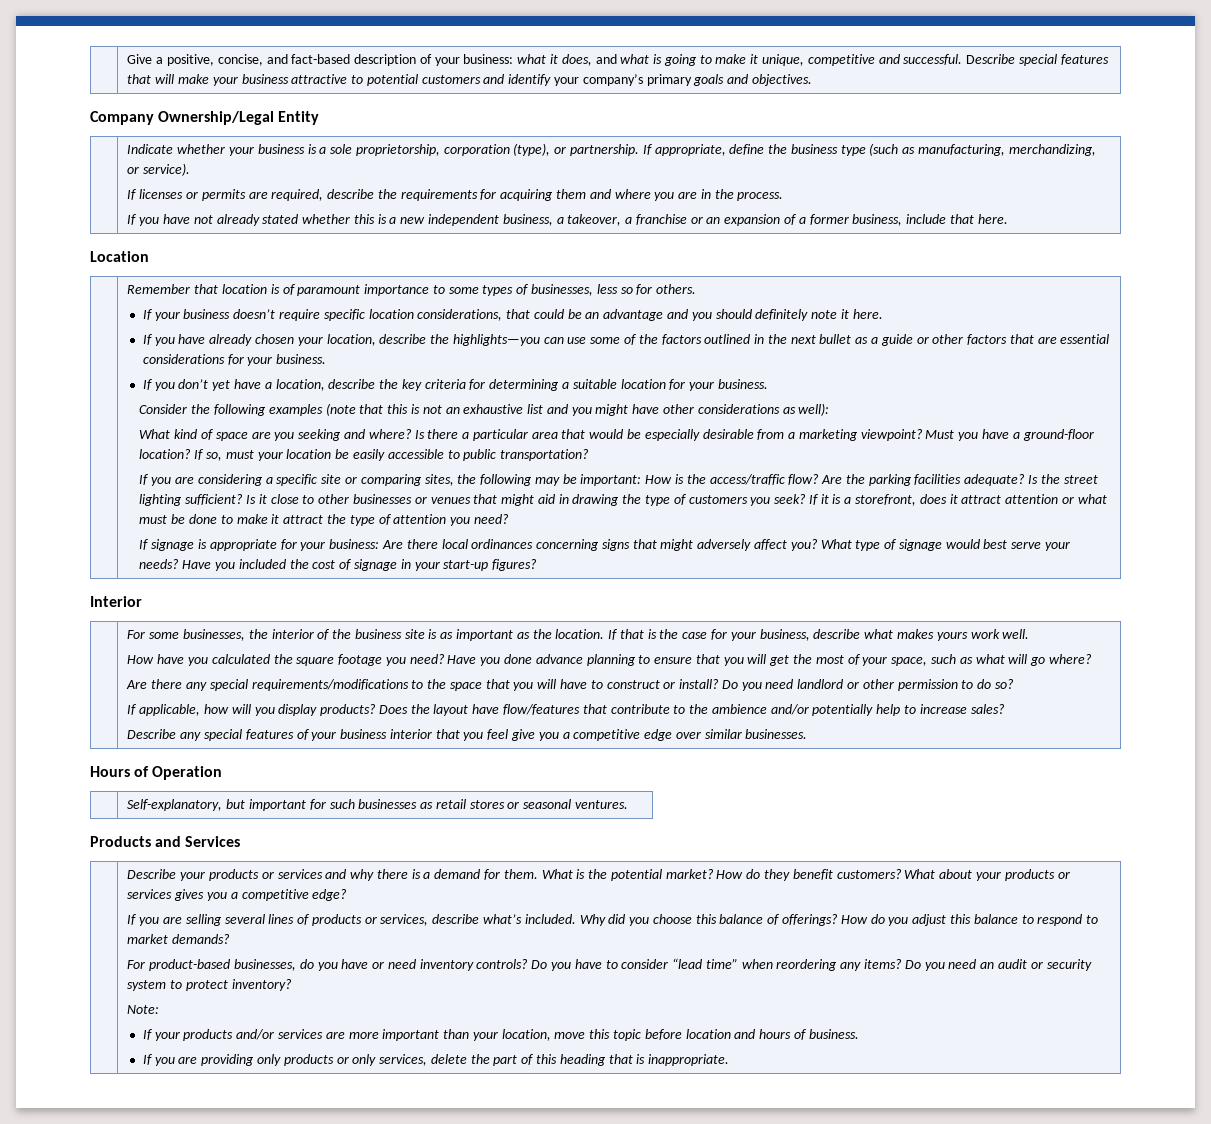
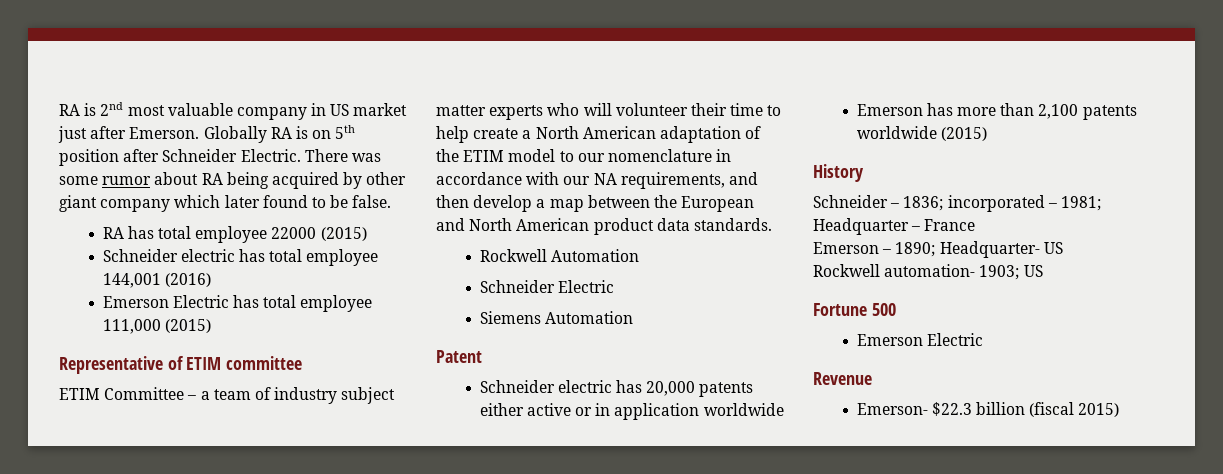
[127,54,1109,66] [127,74,812,86] [90,111,320,125] [127,143,1096,156] [127,163,191,176] [127,189,784,201] [127,214,1008,226] [90,251,149,262] [127,284,697,296] [142,309,883,321] [142,334,1110,346] [142,354,327,366] [142,379,768,391] [139,403,830,416] [139,429,1094,441] [139,449,590,461] [139,474,1098,486] [139,494,1107,506] [139,514,509,526] [139,539,1070,551] [139,559,538,571] [90,596,142,607] [127,629,1030,641] [127,654,1092,666] [126,679,1014,691] [127,704,1005,716] [127,729,808,741] [90,766,223,780] [127,799,629,811] [90,836,241,847] [127,869,1070,881] [127,889,348,901] [127,914,1099,926] [127,934,231,944] [127,958,1092,971] [127,979,292,991] [127,1005,160,1014] [142,1029,859,1041] [142,1054,730,1066] | Give a positive, concise, and fact-based description of your business: what it does, and what is going to make it unique, competitive and successful. Describe special features that will make your business attractive to potential customers and identify your company’s primary goals and objectives. // Company Ownership/Legal Entity // | Indicate whether your business is a sole proprietorship, corporation (type), or partnership. If appropriate, define the business type (such as manufacturing, merchandizing, or service). // If licenses or permits are required, describe the requirements for acquiring them and where you are in the process. // If you have not already stated whether this is a new independent business, a takeover, a franchise or an expansion of a former business, include that here. // Location // | Remember that location is of paramount importance to some types of businesses, less so for others. // If your business doesn’t require specific location considerations, that could be an advantage and you should definitely note it here. // If you have already chosen your location, describe the highlights—you can use some of the factors outlined in the next bullet as a guide or other factors that are essential considerations for your business. // If you don’t yet have a location, describe the key criteria for determining a suitable location for your business. // Consider the following examples (note that this is not an exhaustive list and you might have other considerations as well): // What kind of space are you seeking and where? Is there a particular area that would be especially desirable from a marketing viewpoint? Must you have a ground-floor location? If so, must your location be easily accessible to public transportation? // If you are considering a specific site or comparing sites, the following may be important: How is the access/traffic flow? Are the parking facilities adequate? Is the street lighting sufficient? Is it close to other businesses or venues that might aid in drawing the type of customers you seek? If it is a storefront, does it attract attention or what must be done to make it attract the type of attention you need? // If signage is appropriate for your business: Are there local ordinances concerning signs that might adversely affect you? What type of signage would best serve your needs? Have you included the cost of signage in your start-up figures? // Interior // | For some businesses, the interior of the business site is as important as the location. If that is the case for your business, describe what makes yours work well. // How have you calculated the square footage you need? Have you done advance planning to ensure that you will get the most of your space, such as what will go where? // Are there any special requirements/modifications to the space that you will have to construct or install? Do you need landlord or other permission to do so? // If applicable, how will you display products? Does the layout have flow/features that contribute to the ambience and/or potentially help to increase sales? // Describe any special features of your business interior that you feel give you a competitive edge over similar businesses. // Hours of Operation // | Self-explanatory, but important for such businesses as retail stores or seasonal ventures. // Products and Services // | Describe your products or services and why there is a demand for them. What is the potential market? How do they benefit customers? What about your products or services gives you a competitive edge? // If you are selling several lines of products or services, describe what’s included. Why did you choose this balance of offerings? How do you adjust this balance to respond to market demands? // For product-based businesses, do you have or need inventory controls? Do you have to consider “lead time” when reordering any items? Do you need an audit or security system to protect inventory? // Note: // If your products and/or services are more important than your location, move this topic before location and hours of business. // If you are providing only products or only services, delete the part of this heading that is inappropriate. -> [59,102,408,120] [58,125,356,143] [59,149,381,166] [59,172,407,189] [59,195,392,212] [102,226,367,243] [102,249,379,266] [102,273,211,288] [102,295,373,312] [102,319,211,334] [59,356,303,374] [59,387,396,404] [436,103,782,120] [436,126,762,143] [436,149,732,162] [436,172,758,189] [436,195,755,212] [436,218,772,235] [479,249,639,262] [479,280,614,293] [479,311,633,324] [436,350,482,363] [479,380,754,397] [479,403,784,420] [856,103,1137,120] [856,126,987,141] [813,164,864,182] [813,195,1101,212] [813,218,976,235] [813,241,1063,258] [813,264,1043,280] [813,303,896,316] [856,333,983,346] [813,372,872,385] [856,402,1120,417] RA is 2nd most valuable company in US market just after Emerson. Globally RA is on 5th position after Schneider Electric. There was some rumor about RA being acquired by other giant company which later found to be false. // RA has total employee 22000 (2015) // Schneider electric has total employee 144,001 (2016) // Emerson Electric has total employee 111,000 (2015) // Representative of ETIM committee // ETIM Committee – a team of industry subject matter experts who will volunteer their time to help create a North American adaptation of the ETIM model to our nomenclature in accordance with our NA requirements, and then develop a map between the European and North American product data standards. // Rockwell Automation // Schneider Electric // Siemens Automation // Patent // Schneider electric has 20,000 patents either active or in application worldwide // Emerson has more than 2,100 patents worldwide (2015) // History // Schneider – 1836; incorporated – 1981; Headquarter – France // Emerson – 1890; Headquarter- US // Rockwell automation- 1903; US // Fortune 500 // Emerson Electric // Revenue // Emerson- $22.3 billion (fiscal 2015)

